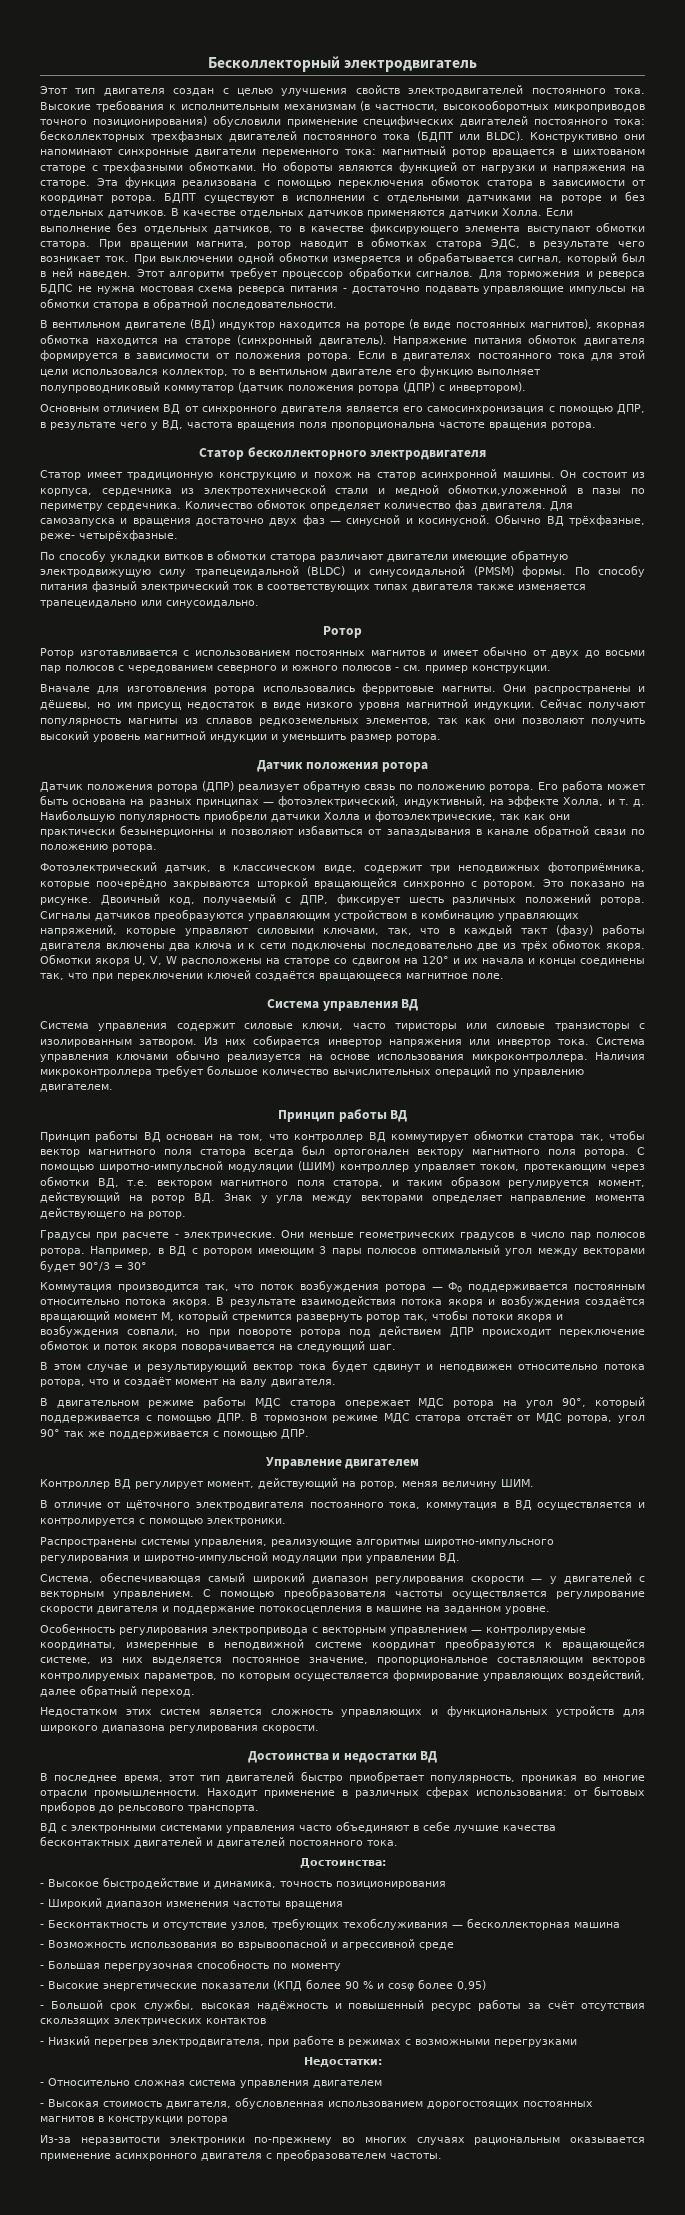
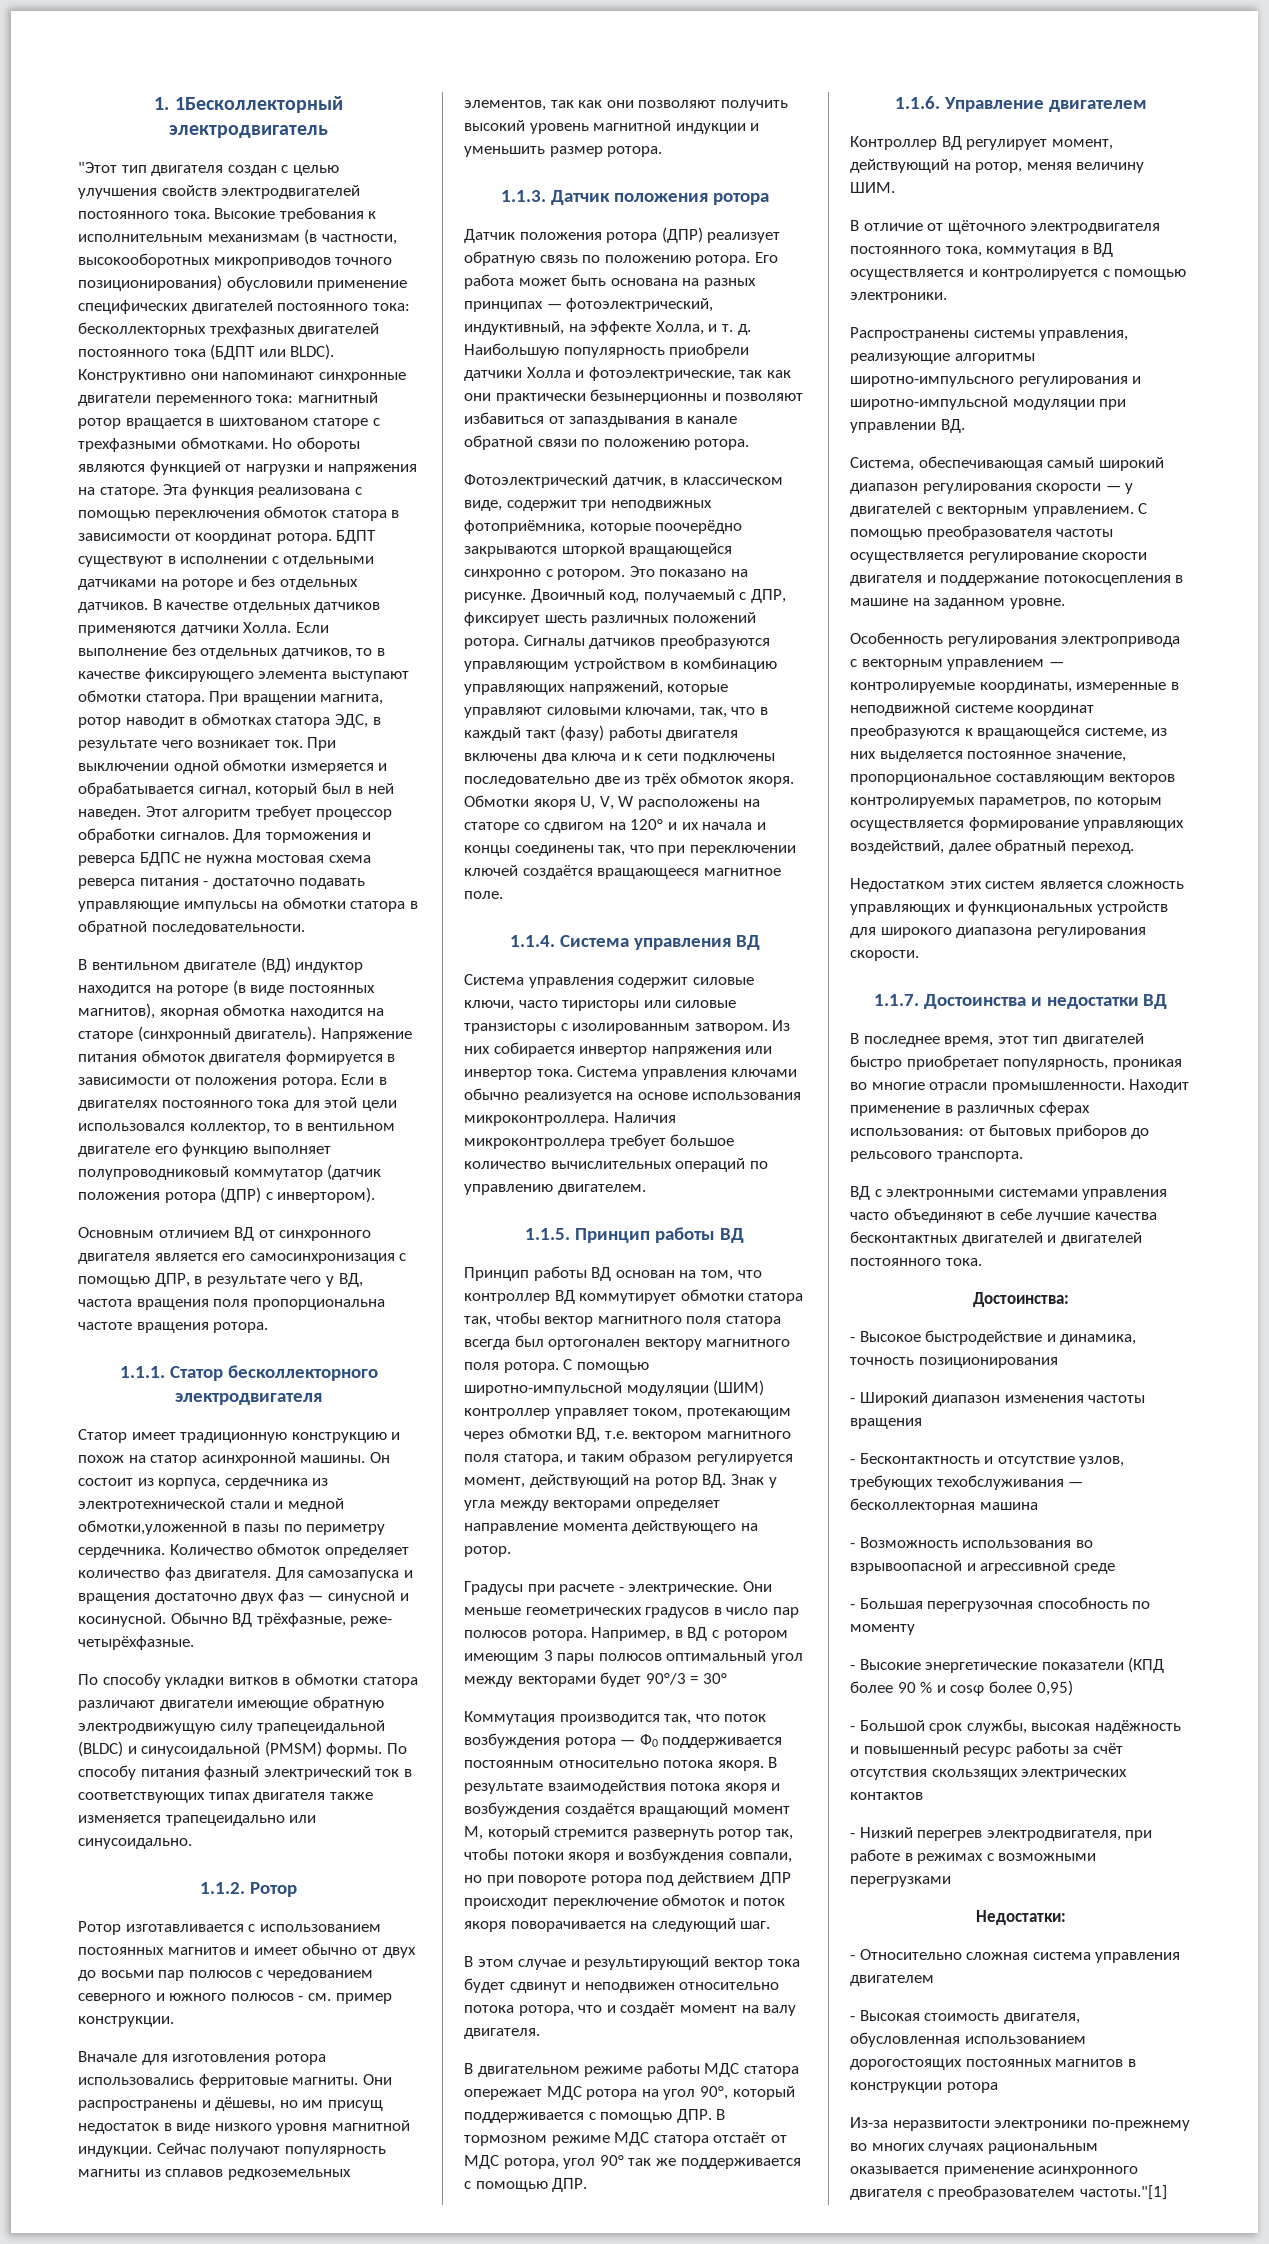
[207,56,340,72] Бесколлекторный -> [154,96,343,113] 1. 1Бесколлекторный
[40,86,68,94] Этот -> [78,162,117,173] "Этот
(596, 426) none -> [119,1366,165,1378] 1.1.1.
(259, 604) none -> [200,1882,246,1894] 1.1.2.
(441, 738) none -> [500,190,546,202] 1.1.3.
(504, 976) none -> [509,935,555,947] 1.1.4.
(113, 1088) none -> [525,1228,571,1240] 1.1.5.
(309, 1434) none -> [894,96,940,109] 1.1.6.
(319, 1729) none -> [873,994,919,1006] 1.1.7.
[390,2153,442,2159] частоты. -> [1079,2185,1167,2200] частоты."[1]

